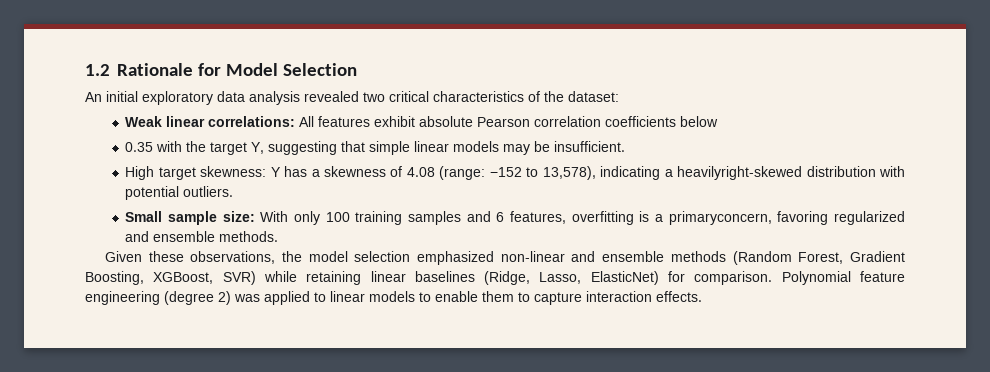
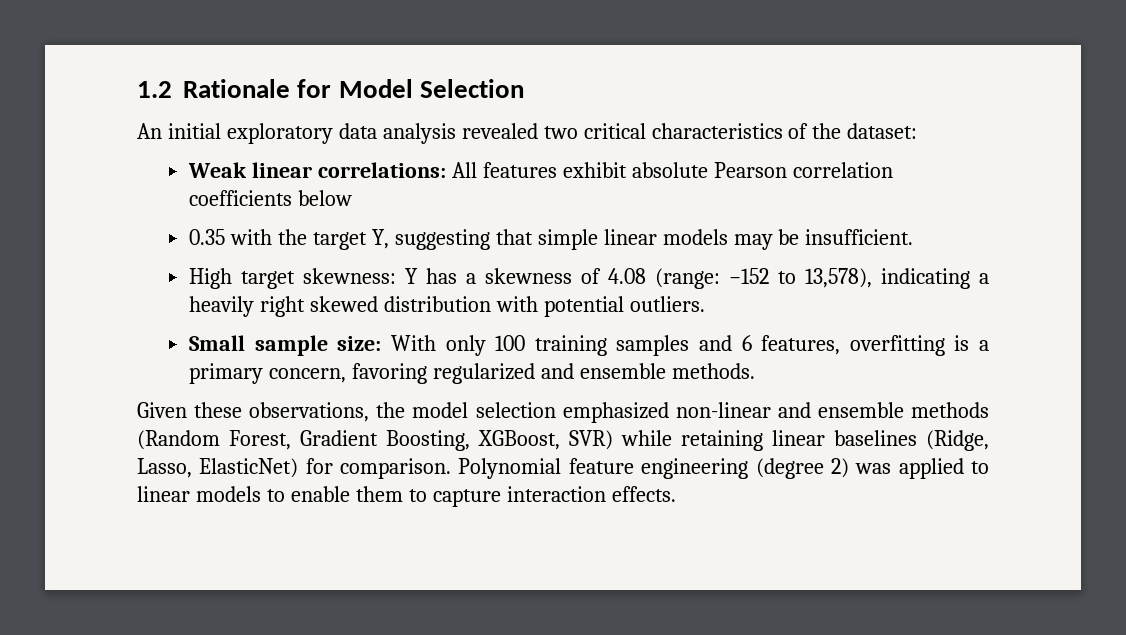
[677,166,803,180] heavilyright-skewed -> [189,296,379,317] heavily right skewed
[668,211,772,225] primaryconcern, -> [189,363,347,384] primary concern,

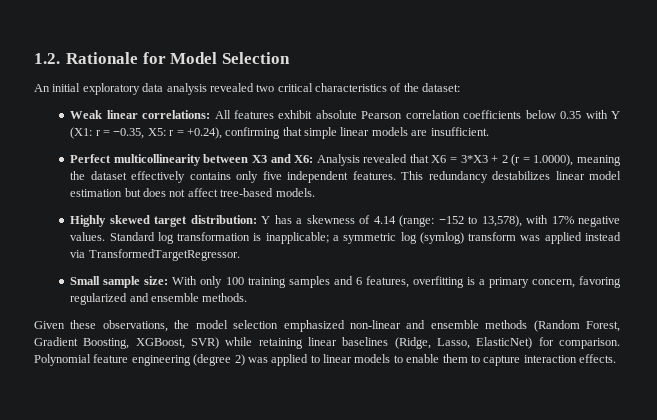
[137,81,172,98] 1.2 -> [34,53,60,64] 1.2.
(353, 198) // -> (556, 114) none
[278,229,490,250] the target Y, suggesting -> [610,111,620,119] [70,127,281,139] Y (X1: r = −0.35, X5: r = +0.24), confirming
[733,229,800,250] may be -> [411,130,428,136] are
[189,268,397,289] High target skewness: -> [70,154,621,166] [70,171,621,183] [70,188,315,197] [70,215,257,227] Perfect multicollinearity between X3 and X6: Analysis revealed that X6 = 3*X3 + 2 (r = 1.0000), meaning the dataset effectively contains only five independent features. This redundancy destabilizes linear model estimation but does not affect tree-based models. // Highly skewed target distribution:
[608,268,647,284] 4.08 -> [373,216,396,224] 4.14
[881,268,990,289] [189,296,705,317] indicating a heavily right skewed distribution with potential outliers. -> [526,215,620,227] [70,232,622,244] [70,249,240,261] with 17% negative values. Standard log transformation is inapplicable; a symmetric log (symlog) transform was applied instead via TransformedTargetRegressor.

